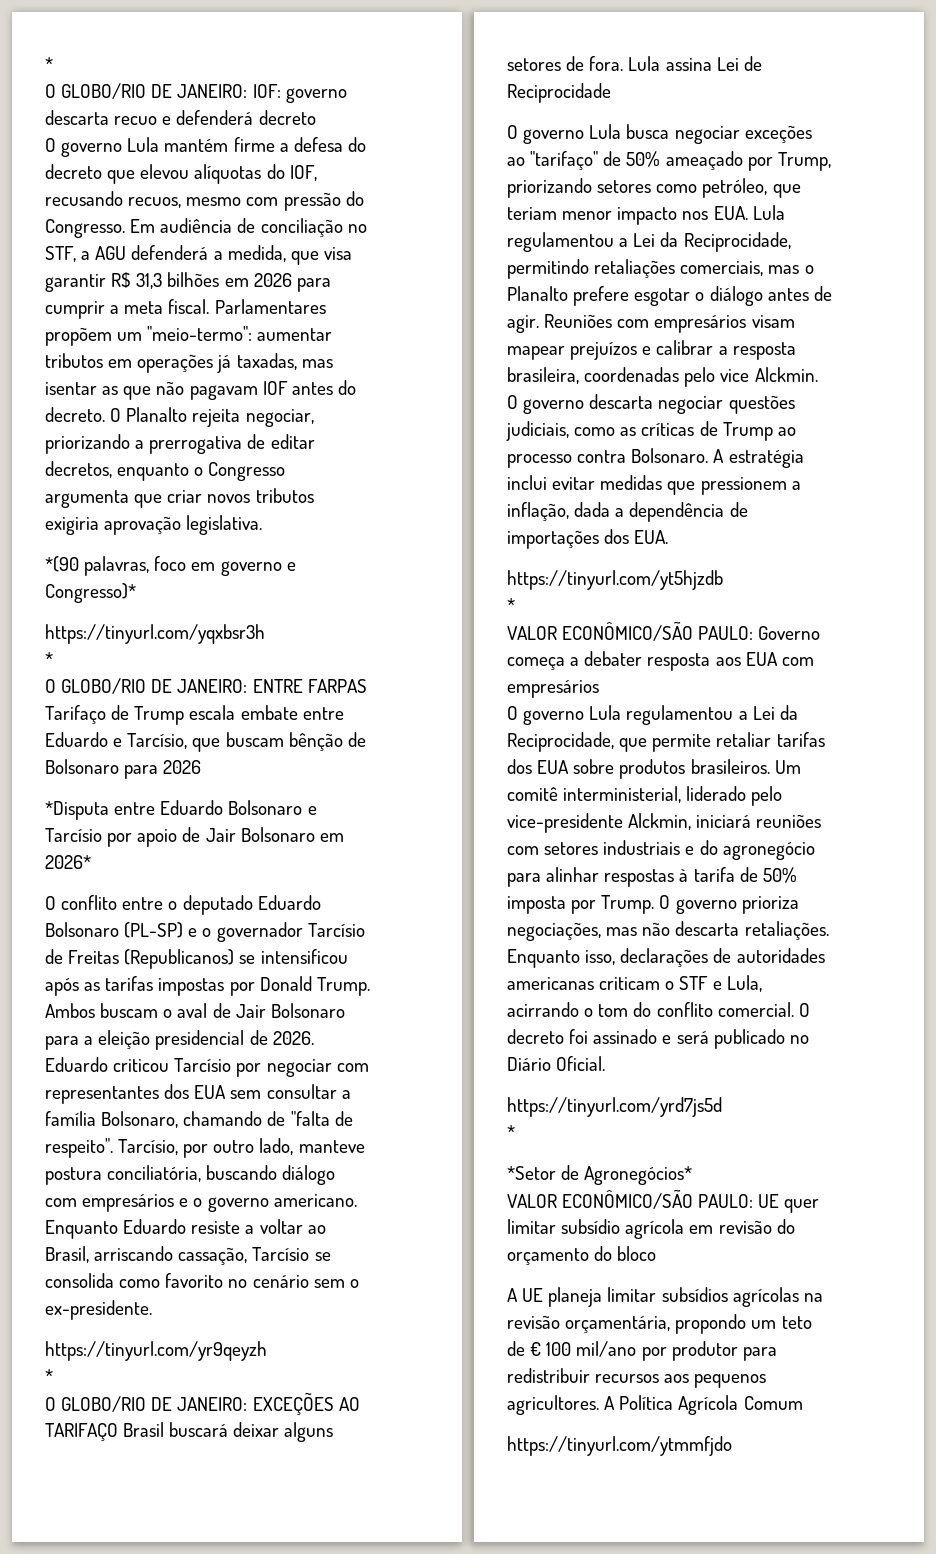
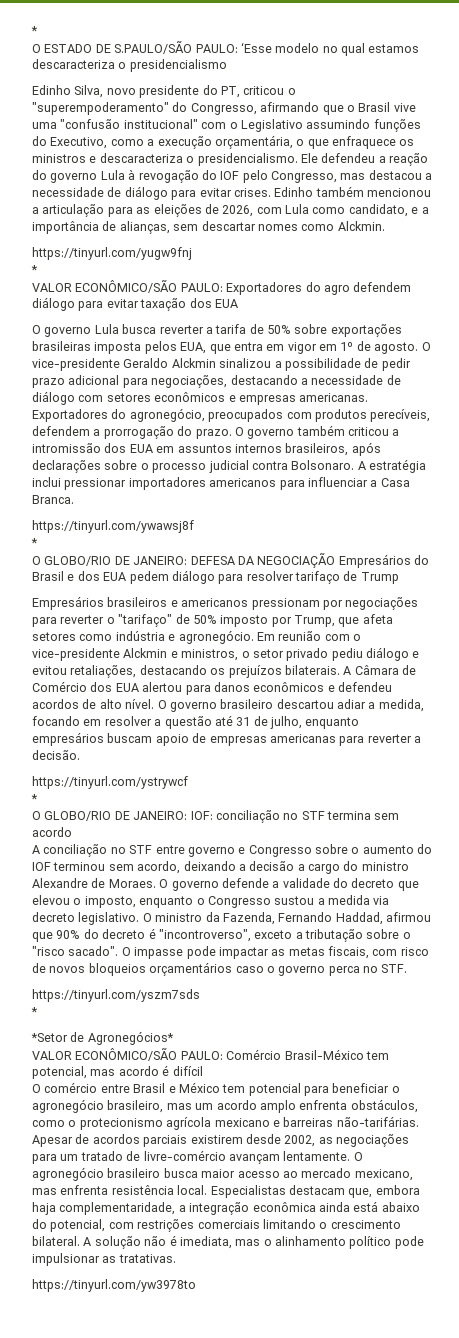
[45,57,53,71] * -> [31,26,38,35] [32,41,420,56] [32,59,227,72] [32,85,296,98] [32,102,416,115] [32,119,421,132] [32,135,415,149] [32,153,428,166] [32,169,433,183] [32,186,431,200] [32,204,429,217] [32,221,385,234] [32,247,192,260] [31,265,38,274] [32,280,412,295] [32,297,238,311] [32,324,402,337] [32,341,431,354] [32,358,411,371] [32,375,401,388] [32,391,369,405] [32,408,431,422] [32,425,400,439] [32,442,381,456] [32,459,426,473] [32,477,410,490] [32,495,74,504] [32,520,194,533] [31,538,38,547] [32,553,429,568] [32,570,399,584] [32,596,419,610] [32,614,393,627] [32,630,361,644] [32,647,420,661] [32,665,416,678] [32,681,392,695] [32,699,424,712] [32,715,360,729] [32,732,421,746] [32,750,80,760] [32,776,188,789] [31,794,38,803] * // O ESTADO DE S.PAULO/SÃO PAULO: ‘Esse modelo no qual estamos descaracteriza o presidencialismo // Edinho Silva, novo presidente do PT, criticou o "superempoderamento" do Congresso, afirmando que o Brasil vive uma "confusão institucional" com o Legislativo assumindo funções do Executivo, como a execução orçamentária, o que enfraquece os ministros e descaracteriza o presidencialismo. Ele defendeu a reação do governo Lula à revogação do IOF pelo Congresso, mas destacou a necessidade de diálogo para evitar crises. Edinho também mencionou a articulação para as eleições de 2026, com Lula como candidato, e a importância de alianças, sem descartar nomes como Alckmin. // https://tinyurl.com/yugw9fnj // * // VALOR ECONÔMICO/SÃO PAULO: Exportadores do agro defendem diálogo para evitar taxação dos EUA // O governo Lula busca reverter a tarifa de 50% sobre exportações brasileiras imposta pelos EUA, que entra em vigor em 1º de agosto. O vice-presidente Geraldo Alckmin sinalizou a possibilidade de pedir prazo adicional para negociações, destacando a necessidade de diálogo com setores econômicos e empresas americanas. Exportadores do agronegócio, preocupados com produtos perecíveis, defendem a prorrogação do prazo. O governo também criticou a intromissão dos EUA em assuntos internos brasileiros, após declarações sobre o processo judicial contra Bolsonaro. A estratégia inclui pressionar importadores americanos para influenciar a Casa Branca. // https://tinyurl.com/ywawsj8f // * // O GLOBO/RIO DE JANEIRO: DEFESA DA NEGOCIAÇÃO Empresários do Brasil e dos EUA pedem diálogo para resolver tarifaço de Trump // Empresários brasileiros e americanos pressionam por negociações para reverter o "tarifaço" de 50% imposto por Trump, que afeta setores como indústria e agronegócio. Em reunião com o vice-presidente Alckmin e ministros, o setor privado pediu diálogo e evitou retaliações, destacando os prejuízos bilaterais. A Câmara de Comércio dos EUA alertou para danos econômicos e defendeu acordos de alto nível. O governo brasileiro descartou adiar a medida, focando em resolver a questão até 31 de julho, enquanto empresários buscam apoio de empresas americanas para reverter a decisão. // https://tinyurl.com/ystrywcf // *
[285,88,347,103] [45,110,316,125] [45,137,366,157] [45,164,317,184] [45,191,364,211] [45,218,367,238] [45,245,352,265] [45,272,331,292] [45,299,326,319] [45,326,333,346] [45,353,333,373] [45,380,356,400] [45,407,314,427] [45,434,315,454] [45,461,286,481] [45,488,314,508] [45,515,263,535] [45,556,296,576] [45,583,136,603] [45,624,265,644] [45,652,53,666] [45,678,367,694] [45,705,344,725] [45,732,366,752] [45,759,202,779] [45,800,317,820] [45,827,344,847] [45,855,91,869] [45,895,321,915] [45,922,365,942] [45,949,348,969] [45,976,370,996] [45,1003,345,1018] [45,1030,314,1050] [45,1057,369,1077] [45,1084,351,1104] [45,1111,353,1128] [45,1138,365,1158] [45,1165,336,1185] [45,1194,357,1212] [45,1219,326,1239] [45,1246,331,1265] [45,1273,359,1288] [45,1300,152,1320] [45,1341,267,1361] [45,1369,53,1383] [45,1392,360,1415] [45,1422,334,1442] [507,56,762,71] [507,83,611,103] [507,124,812,144] [507,151,831,171] [507,178,801,198] [507,205,785,225] [507,232,791,252] [507,259,814,279] [507,286,832,306] [507,314,795,333] [507,340,796,360] [507,367,818,387] [507,394,795,414] [506,421,796,441] [507,448,804,468] [507,475,801,495] [507,502,748,522] [507,529,669,549] [507,570,723,590] [507,598,515,612] [507,621,821,641] [507,651,814,671] [507,680,599,698] [507,705,798,725] [507,732,825,752] [507,759,801,779] [507,786,783,806] [507,813,822,833] [507,840,815,860] [507,867,797,887] [507,895,799,914] [507,921,829,941] [507,948,825,968] [507,975,762,992] [507,1002,810,1017] [507,1029,809,1049] [507,1056,606,1071] [507,1097,722,1117] governo descarta recuo e defenderá decreto // O governo Lula mantém firme a defesa do decreto que elevou alíquotas do IOF, recusando recuos, mesmo com pressão do Congresso. Em audiência de conciliação no STF, a AGU defenderá a medida, que visa garantir R$ 31,3 bilhões em 2026 para cumprir a meta fiscal. Parlamentares propõem um "meio-termo": aumentar tributos em operações já taxadas, mas isentar as que não pagavam IOF antes do decreto. O Planalto rejeita negociar, priorizando a prerrogativa de editar decretos, enquanto o Congresso argumenta que criar novos tributos exigiria aprovação legislativa. // *(90 palavras, foco em governo e Congresso)* // https://tinyurl.com/yqxbsr3h // * // O GLOBO/RIO DE JANEIRO: ENTRE FARPAS Tarifaço de Trump escala embate entre Eduardo e Tarcísio, que buscam bênção de Bolsonaro para 2026 // *Disputa entre Eduardo Bolsonaro e Tarcísio por apoio de Jair Bolsonaro em 2026* // O conflito entre o deputado Eduardo Bolsonaro (PL-SP) e o governador Tarcísio de Freitas (Republicanos) se intensificou após as tarifas impostas por Donald Trump. Ambos buscam o aval de Jair Bolsonaro para a eleição presidencial de 2026. Eduardo criticou Tarcísio por negociar com representantes dos EUA sem consultar a família Bolsonaro, chamando de "falta de respeito". Tarcísio, por outro lado, manteve postura conciliatória, buscando diálogo com empresários e o governo americano. Enquanto Eduardo resiste a voltar ao Brasil, arriscando cassação, Tarcísio se consolida como favorito no cenário sem o ex-presidente. // https://tinyurl.com/yr9qeyzh // * // O GLOBO/RIO DE JANEIRO: EXCEÇÕES AO TARIFAÇO Brasil buscará deixar alguns setores de fora. Lula assina Lei de Reciprocidade // O governo Lula busca negociar exceções ao "tarifaço" de 50% ameaçado por Trump, priorizando setores como petróleo, que teriam menor impacto nos EUA. Lula regulamentou a Lei da Reciprocidade, permitindo retaliações comerciais, mas o Planalto prefere esgotar o diálogo antes de agir. Reuniões com empresários visam mapear prejuízos e calibrar a resposta brasileira, coordenadas pelo vice Alckmin. O governo descarta negociar questões judiciais, como as críticas de Trump ao processo contra Bolsonaro. A estratégia inclui evitar medidas que pressionem a inflação, dada a dependência de importações dos EUA. // https://tinyurl.com/yt5hjzdb // * // VALOR ECONÔMICO/SÃO PAULO: Governo começa a debater resposta aos EUA com empresários // O governo Lula regulamentou a Lei da Reciprocidade, que permite retaliar tarifas dos EUA sobre produtos brasileiros. Um comitê interministerial, liderado pelo vice-presidente Alckmin, iniciará reuniões com setores industriais e do agronegócio para alinhar respostas à tarifa de 50% imposta por Trump. O governo prioriza negociações, mas não descarta retaliações. Enquanto isso, declarações de autoridades americanas criticam o STF e Lula, acirrando o tom do conflito comercial. O decreto foi assinado e será publicado no Diário Oficial. // https://tinyurl.com/yrd7js5d -> [215,810,400,823] [32,827,72,837] [32,844,433,857] [32,861,409,874] [32,878,419,891] [32,895,390,908] [32,912,431,925] [32,928,411,942] [32,946,429,959] [32,962,408,976] [32,989,200,1002] conciliação no STF termina sem acordo // A conciliação no STF entre governo e Congresso sobre o aumento do IOF terminou sem acordo, deixando a decisão a cargo do ministro Alexandre de Moraes. O governo defende a validade do decreto que elevou o imposto, enquanto o Congresso sustou a medida via decreto legislativo. O ministro da Fazenda, Fernando Haddad, afirmou que 90% do decreto é "incontroverso", exceto a tributação sobre o "risco sacado". O impasse pode impactar as metas fiscais, com risco de novos bloqueios orçamentários caso o governo perca no STF. // https://tinyurl.com/yszm7sds
[758,1194,820,1213] [507,1219,795,1239] [507,1246,657,1265] [507,1287,823,1307] [507,1314,812,1334] [507,1341,777,1361] [507,1368,767,1388] [507,1395,803,1415] [507,1436,732,1456] UE quer limitar subsídio agrícola em revisão do orçamento do bloco // A UE planeja limitar subsídios agrícolas na revisão orçamentária, propondo um teto de € 100 mil/ano por produtor para redistribuir recursos aos pequenos agricultores. A Política Agrícola Comum // https://tinyurl.com/ytmmfjdo -> [226,1049,389,1060] [32,1065,203,1079] [32,1082,400,1096] [32,1099,418,1113] [32,1116,419,1130] [32,1134,409,1147] [32,1150,363,1164] [32,1167,413,1181] [32,1185,420,1198] [32,1201,420,1215] [32,1219,401,1232] [32,1235,424,1249] [32,1253,176,1266] [32,1279,196,1292] Comércio Brasil-México tem potencial, mas acordo é difícil // O comércio entre Brasil e México tem potencial para beneficiar o agronegócio brasileiro, mas um acordo amplo enfrenta obstáculos, como o protecionismo agrícola mexicano e barreiras não-tarifárias. Apesar de acordos parciais existirem desde 2002, as negociações para um tratado de livre-comércio avançam lentamente. O agronegócio brasileiro busca maior acesso ao mercado mexicano, mas enfrenta resistência local. Especialistas destacam que, embora haja complementaridade, a integração econômica ainda está abaixo do potencial, com restrições comerciais limitando o crescimento bilateral. A solução não é imediata, mas o alinhamento político pode impulsionar as tratativas. // https://tinyurl.com/yw3978to

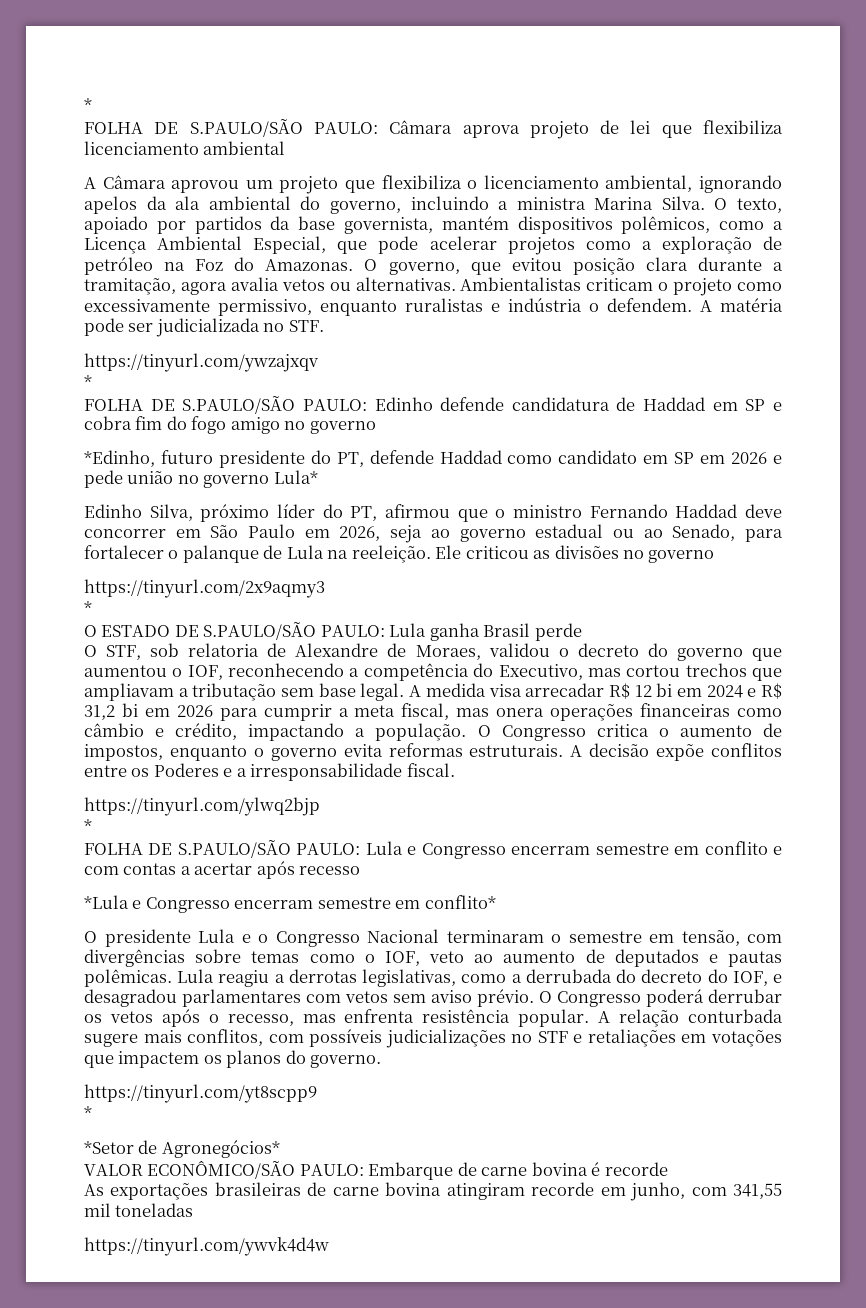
[31,26,38,35] * -> [84,98,92,111] [84,118,783,139] [84,141,286,155] [84,175,783,194] [84,196,783,214] [84,216,783,234] [84,236,783,255] [84,257,784,275] [84,277,782,296] [84,298,783,316] [84,318,324,337] [84,353,318,372] [84,375,92,388] [84,395,782,414] [84,416,376,434] [84,450,782,468] [84,470,318,488] [84,504,782,522] [84,524,784,543] [84,545,715,563] [84,579,325,598] [84,601,92,614] * // FOLHA DE S.PAULO/SÃO PAULO: Câmara aprova projeto de lei que flexibiliza licenciamento ambiental // A Câmara aprovou um projeto que flexibiliza o licenciamento ambiental, ignorando apelos da ala ambiental do governo, incluindo a ministra Marina Silva. O texto, apoiado por partidos da base governista, mantém dispositivos polêmicos, como a Licença Ambiental Especial, que pode acelerar projetos como a exploração de petróleo na Foz do Amazonas. O governo, que evitou posição clara durante a tramitação, agora avalia vetos ou alternativas. Ambientalistas criticam o projeto como excessivamente permissivo, enquanto ruralistas e indústria o defendem. A matéria pode ser judicializada no STF. // https://tinyurl.com/ywzajxqv // * // FOLHA DE S.PAULO/SÃO PAULO: Edinho defende candidatura de Haddad em SP e cobra fim do fogo amigo no governo // *Edinho, futuro presidente do PT, defende Haddad como candidato em SP em 2026 e pede união no governo Lula* // Edinho Silva, próximo líder do PT, afirmou que o ministro Fernando Haddad deve concorrer em São Paulo em 2026, seja ao governo estadual ou ao Senado, para fortalecer o palanque de Lula na reeleição. Ele criticou as divisões no governo // https://tinyurl.com/2x9aqmy3 // *
[240,42,420,56] [32,59,227,72] [32,85,296,98] [32,102,416,115] [32,119,421,132] [32,135,415,149] [32,153,428,166] [32,169,433,183] [32,186,431,200] [32,204,429,217] [32,221,385,234] [32,247,192,260] [31,265,38,274] [32,280,412,295] [32,297,238,311] [32,324,402,337] [32,341,431,354] [32,358,411,371] [32,375,401,388] [32,391,369,405] [32,408,431,422] [32,425,400,439] [32,442,381,456] [32,459,426,473] [32,477,410,490] [32,495,74,504] [32,520,194,533] [31,538,38,547] [32,553,429,568] [32,570,399,584] [32,596,419,610] [32,614,393,627] [32,630,361,644] [32,647,420,661] [32,665,416,678] [32,681,392,695] [32,699,424,712] [32,715,360,729] [32,732,421,746] [32,750,80,760] [32,776,188,789] [31,794,38,803] [32,810,400,823] [32,827,72,837] [32,844,433,857] [32,861,409,874] [32,878,419,891] [32,895,390,908] [32,912,431,925] [32,928,411,942] [32,946,429,959] [32,962,408,976] [32,989,200,1002] ‘Esse modelo no qual estamos descaracteriza o presidencialismo // Edinho Silva, novo presidente do PT, criticou o "superempoderamento" do Congresso, afirmando que o Brasil vive uma "confusão institucional" com o Legislativo assumindo funções do Executivo, como a execução orçamentária, o que enfraquece os ministros e descaracteriza o presidencialismo. Ele defendeu a reação do governo Lula à revogação do IOF pelo Congresso, mas destacou a necessidade de diálogo para evitar crises. Edinho também mencionou a articulação para as eleições de 2026, com Lula como candidato, e a importância de alianças, sem descartar nomes como Alckmin. // https://tinyurl.com/yugw9fnj // * // VALOR ECONÔMICO/SÃO PAULO: Exportadores do agro defendem diálogo para evitar taxação dos EUA // O governo Lula busca reverter a tarifa de 50% sobre exportações brasileiras imposta pelos EUA, que entra em vigor em 1º de agosto. O vice-presidente Geraldo Alckmin sinalizou a possibilidade de pedir prazo adicional para negociações, destacando a necessidade de diálogo com setores econômicos e empresas americanas. Exportadores do agronegócio, preocupados com produtos perecíveis, defendem a prorrogação do prazo. O governo também criticou a intromissão dos EUA em assuntos internos brasileiros, após declarações sobre o processo judicial contra Bolsonaro. A estratégia inclui pressionar importadores americanos para influenciar a Casa Branca. // https://tinyurl.com/ywawsj8f // * // O GLOBO/RIO DE JANEIRO: DEFESA DA NEGOCIAÇÃO Empresários do Brasil e dos EUA pedem diálogo para resolver tarifaço de Trump // Empresários brasileiros e americanos pressionam por negociações para reverter o "tarifaço" de 50% imposto por Trump, que afeta setores como indústria e agronegócio. Em reunião com o vice-presidente Alckmin e ministros, o setor privado pediu diálogo e evitou retaliações, destacando os prejuízos bilaterais. A Câmara de Comércio dos EUA alertou para danos econômicos e defendeu acordos de alto nível. O governo brasileiro descartou adiar a medida, focando em resolver a questão até 31 de julho, enquanto empresários buscam apoio de empresas americanas para reverter a decisão. // https://tinyurl.com/ystrywcf // * // O GLOBO/RIO DE JANEIRO: IOF: conciliação no STF termina sem acordo // A conciliação no STF entre governo e Congresso sobre o aumento do IOF terminou sem acordo, deixando a decisão a cargo do ministro Alexandre de Moraes. O governo defende a validade do decreto que elevou o imposto, enquanto o Congresso sustou a medida via decreto legislativo. O ministro da Fazenda, Fernando Haddad, afirmou que 90% do decreto é "incontroverso", exceto a tributação sobre o "risco sacado". O impasse pode impactar as metas fiscais, com risco de novos bloqueios orçamentários caso o governo perca no STF. // https://tinyurl.com/yszm7sds -> [389,623,582,641] [84,643,783,661] [84,663,783,681] [84,683,782,701] [84,703,782,721] [84,723,782,741] [84,743,782,761] [84,763,455,781] [84,797,320,816] [84,819,92,832] [84,839,782,859] [84,861,361,879] [84,895,496,913] [84,929,782,947] [84,949,782,967] [84,969,783,987] [84,989,782,1007] [84,1009,783,1027] [84,1029,782,1048] [84,1050,382,1068] [84,1084,317,1103] Lula ganha Brasil perde // O STF, sob relatoria de Alexandre de Moraes, validou o decreto do governo que aumentou o IOF, reconhecendo a competência do Executivo, mas cortou trechos que ampliavam a tributação sem base legal. A medida visa arrecadar R$ 12 bi em 2024 e R$ 31,2 bi em 2026 para cumprir a meta fiscal, mas onera operações financeiras como câmbio e crédito, impactando a população. O Congresso critica o aumento de impostos, enquanto o governo evita reformas estruturais. A decisão expõe conflitos entre os Poderes e a irresponsabilidade fiscal. // https://tinyurl.com/ylwq2bjp // * // FOLHA DE S.PAULO/SÃO PAULO: Lula e Congresso encerram semestre em conflito e com contas a acertar após recesso // *Lula e Congresso encerram semestre em conflito* // O presidente Lula e o Congresso Nacional terminaram o semestre em tensão, com divergências sobre temas como o IOF, veto ao aumento de deputados e pautas polêmicas. Lula reagiu a derrotas legislativas, como a derrubada do decreto do IOF, e desagradou parlamentares com vetos sem aviso prévio. O Congresso poderá derrubar os vetos após o recesso, mas enfrenta resistência popular. A relação conturbada sugere mais conflitos, com possíveis judicializações no STF e retaliações em votações que impactem os planos do governo. // https://tinyurl.com/yt8scpp9
[226,1049,389,1060] [32,1065,203,1079] [32,1082,400,1096] [32,1099,418,1113] [32,1116,419,1130] [32,1134,409,1147] [32,1150,363,1164] [32,1167,413,1181] [32,1185,420,1198] [32,1201,420,1215] [32,1219,401,1232] [32,1235,424,1249] [32,1253,176,1266] [32,1279,196,1292] Comércio Brasil-México tem potencial, mas acordo é difícil // O comércio entre Brasil e México tem potencial para beneficiar o agronegócio brasileiro, mas um acordo amplo enfrenta obstáculos, como o protecionismo agrícola mexicano e barreiras não-tarifárias. Apesar de acordos parciais existirem desde 2002, as negociações para um tratado de livre-comércio avançam lentamente. O agronegócio brasileiro busca maior acesso ao mercado mexicano, mas enfrenta resistência local. Especialistas destacam que, embora haja complementaridade, a integração econômica ainda está abaixo do potencial, com restrições comerciais limitando o crescimento bilateral. A solução não é imediata, mas o alinhamento político pode impulsionar as tratativas. // https://tinyurl.com/yw3978to -> [368,1162,668,1180] [84,1182,783,1201] [84,1203,194,1217] [84,1237,329,1256] Embarque de carne bovina é recorde // As exportações brasileiras de carne bovina atingiram recorde em junho, com 341,55 mil toneladas // https://tinyurl.com/ywvk4d4w

